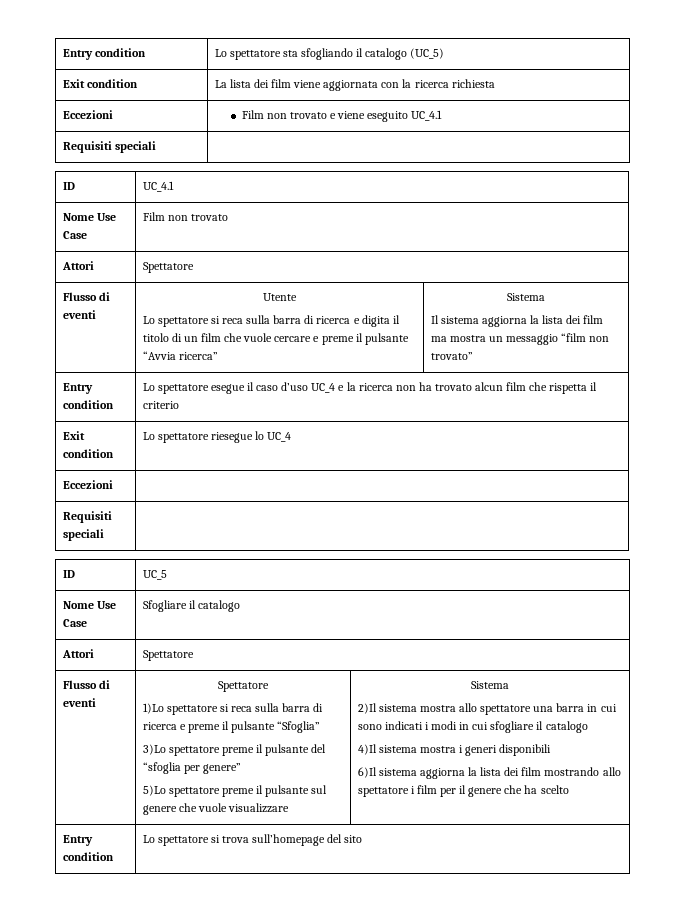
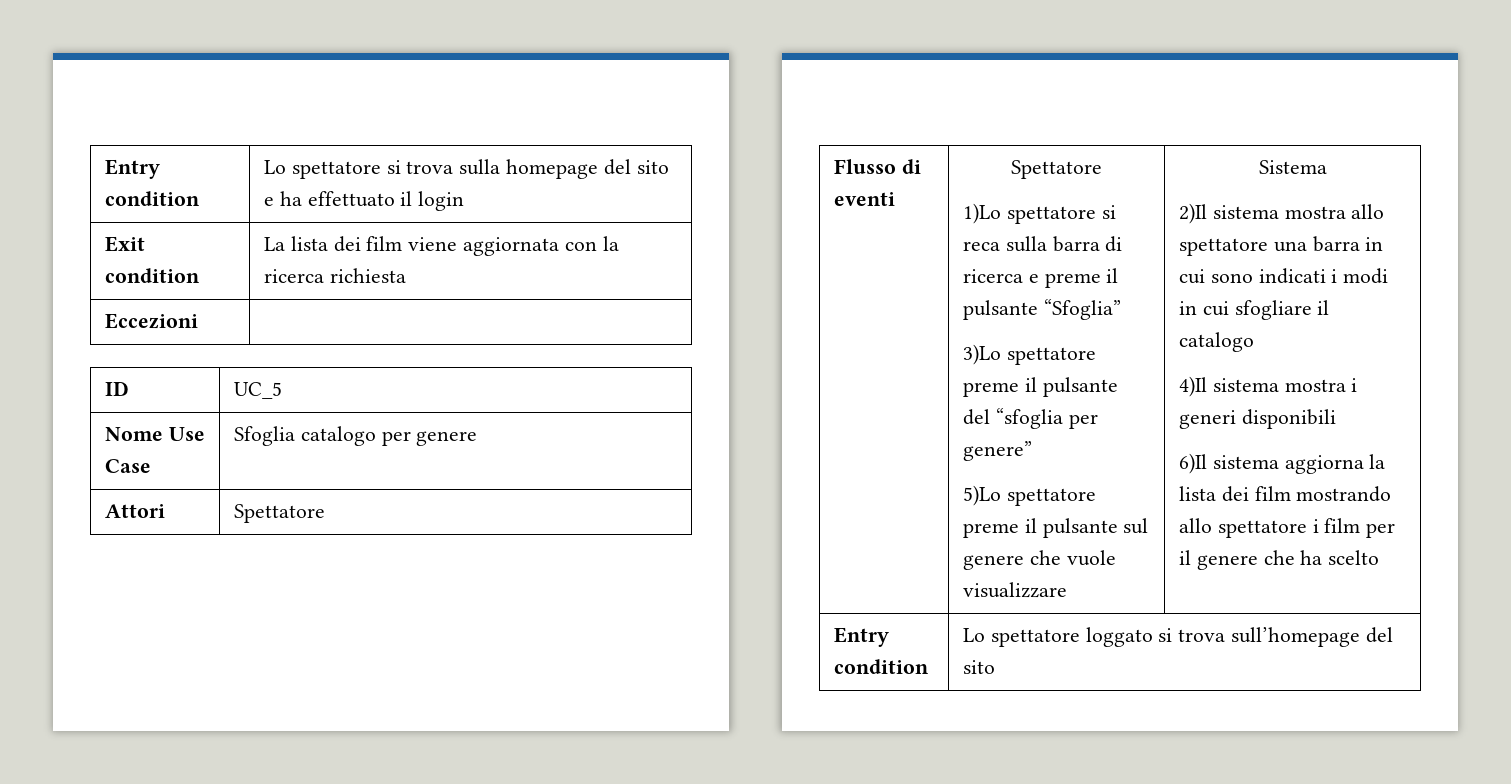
[62,48,146,60] [214,48,445,60] Entry condition | Lo spettatore sta sfogliando il catalogo (UC_5) -> [104,159,160,179] [104,191,200,206] [263,159,669,179] [263,191,465,211] Entry condition | Lo spettatore si trova sulla homepage del sito e ha effettuato il login
[241,110,443,122] [62,141,156,153] [62,182,75,190] [142,181,174,192] [62,213,116,221] [62,231,87,239] [142,212,228,221] [61,261,94,270] [142,262,194,273] [62,292,110,301] [62,310,96,319] [263,293,297,301] [142,315,400,327] [142,333,409,345] [142,351,218,360] [507,293,545,301] [430,315,604,327] [430,333,610,345] [430,352,473,360] [62,383,93,394] [62,400,114,409] [142,382,598,394] [142,401,179,409] [62,431,85,440] [62,449,114,458] [142,431,292,443] [62,480,113,489] [62,511,112,523] [62,529,104,541] | Film non trovato e viene eseguito UC_4.1 // Requisiti speciali | // ID | UC_4.1 // Nome Use Case | Film non trovato // Attori | Spettatore // Flusso di eventi | Utente // Lo spettatore si reca sulla barra di ricerca e digita il titolo di un film che vuole cercare e preme il pulsante “Avvia ricerca” | Sistema // Il sistema aggiorna la lista dei film ma mostra un messaggio “film non trovato” // Entry condition | Lo spettatore esegue il caso d’uso UC_4 e la ricerca non ha trovato alcun film che rispetta il criterio // Exit condition | Lo spettatore riesegue lo UC_4 // Eccezioni | // Requisiti speciali -> (198, 321) none
[142,600,240,612] Sfogliare il catalogo -> [233,426,478,446] Sfoglia catalogo per genere
(209, 841) none -> [1085,627,1153,647] loggato

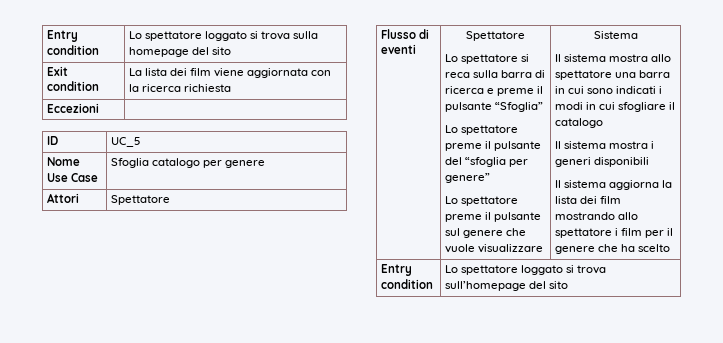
[104,159,160,179] [104,191,200,206] [263,160,381,179] Entry condition | Lo spettatore -> [46,30,78,42] [46,45,99,55] [128,31,247,41] Entry condition | Lo spettatore loggato
[263,191,465,211] e ha effettuato il login -> (231, 51) none
[962,203,1001,224] 1)Lo -> [444,54,458,62] Lo
[962,344,1001,365] 3)Lo -> [444,125,458,133] Lo
[962,485,1001,506] 5)Lo -> [444,196,458,204] Lo
[1178,203,1207,224] 2)Il -> [554,54,561,62] Il
[1178,376,1207,397] 4)Il -> [554,141,561,149] Il
[1178,453,1207,474] 6)Il -> [554,180,561,188] Il

